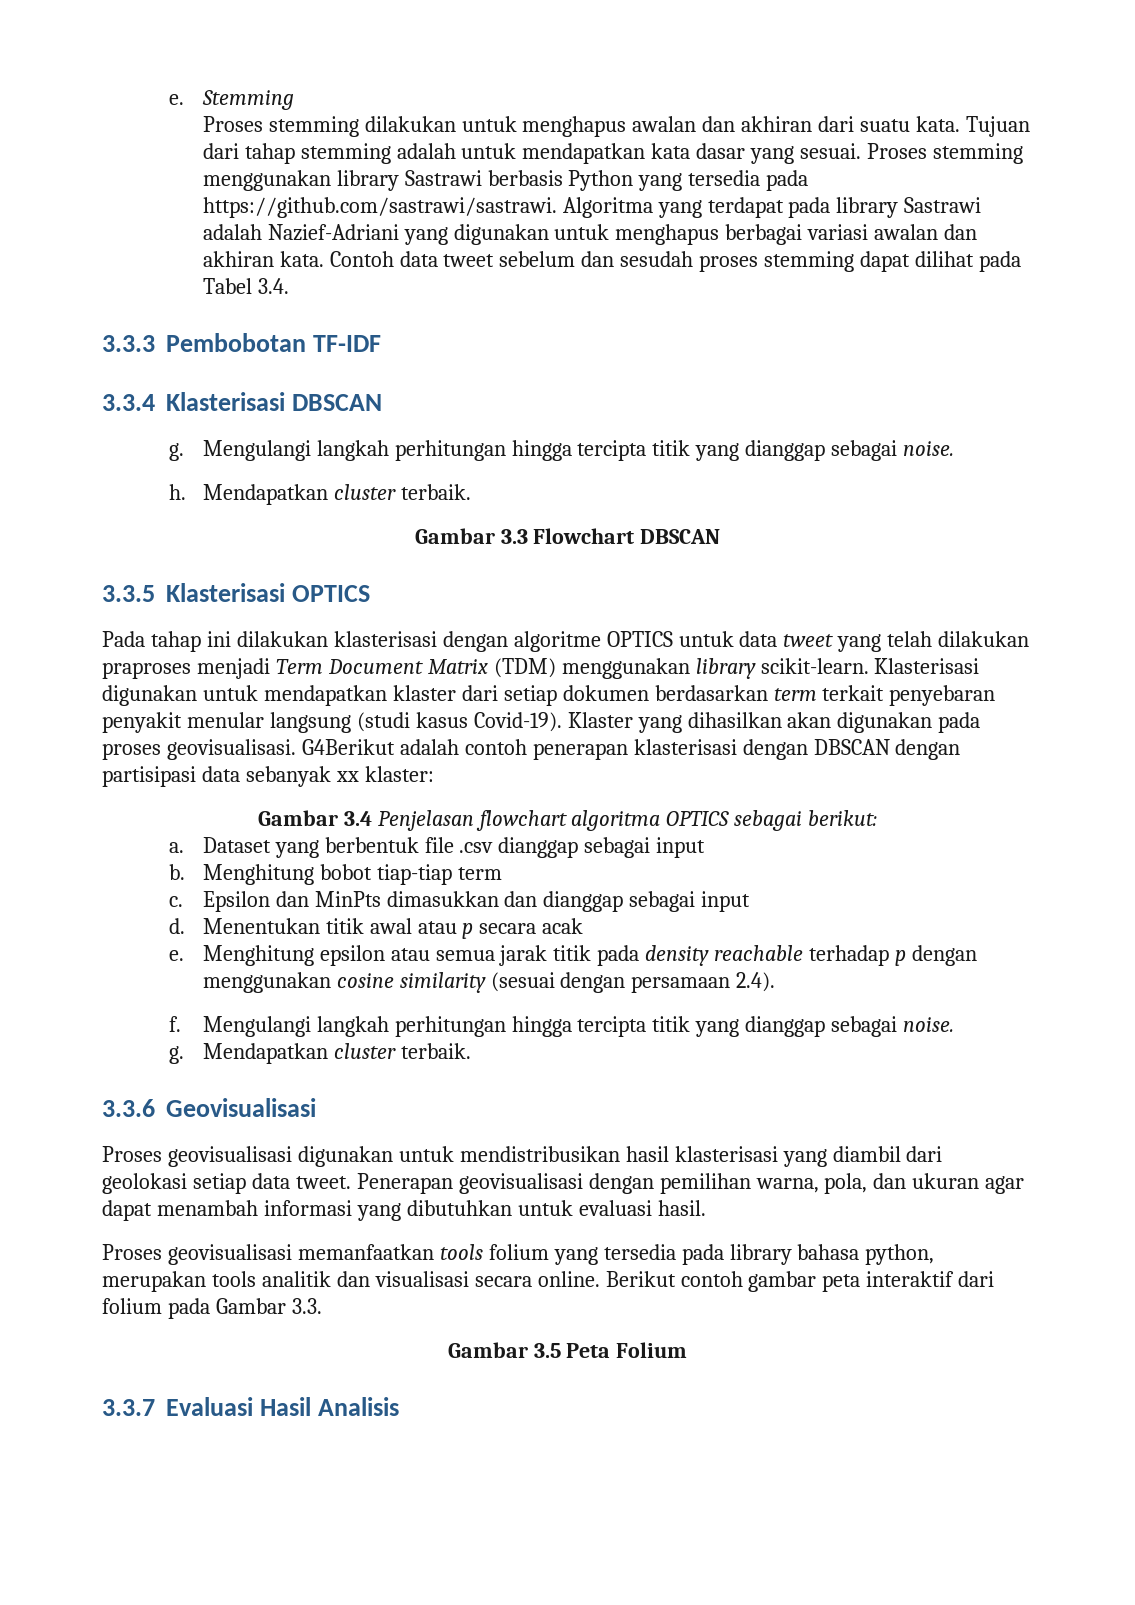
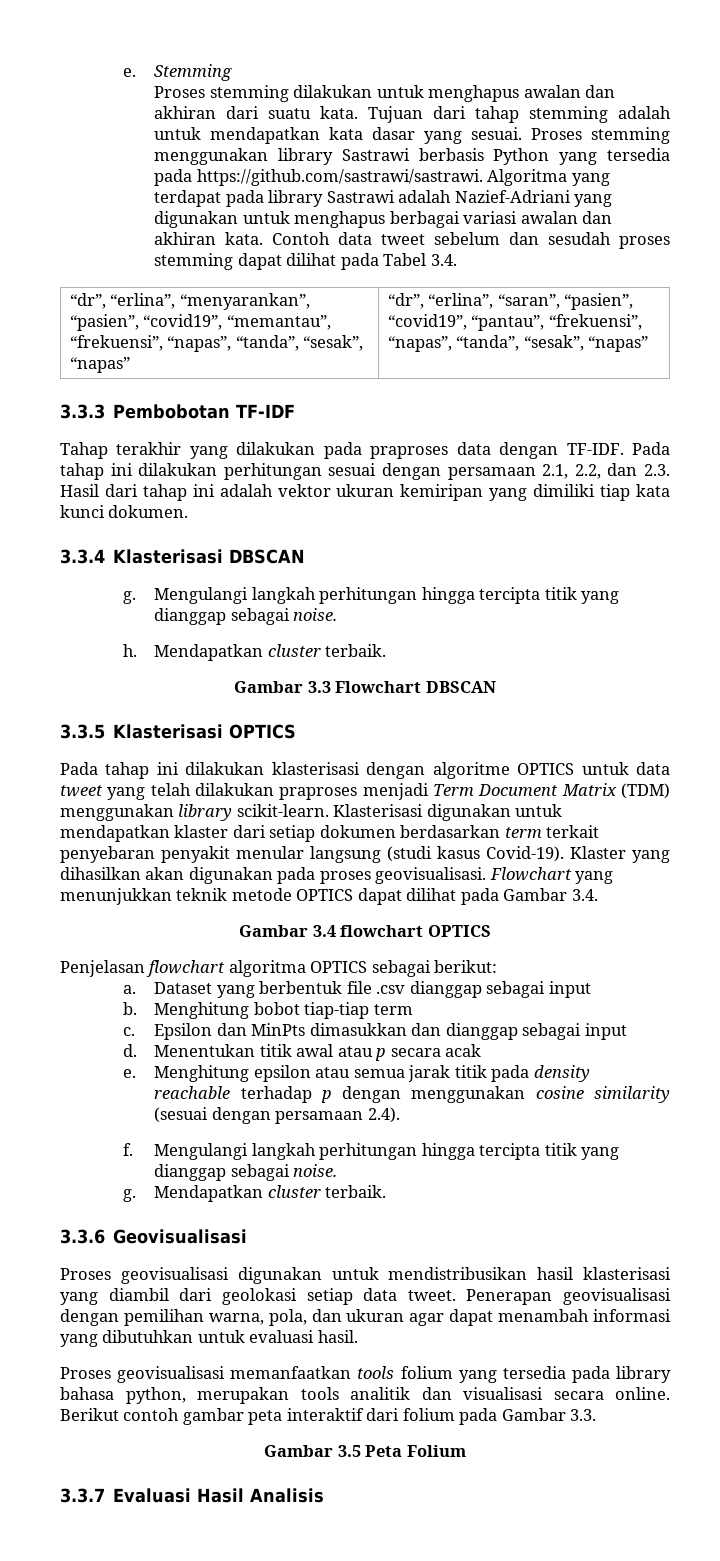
[102,333,382,352] // 3.3.3 Pembobotan TF-IDF -> [69,293,310,310] [69,314,331,331] [69,335,364,352] [69,357,130,373] [387,293,634,310] [387,314,642,331] [387,335,649,352] [60,404,296,419] [60,442,671,459] [60,463,671,480] [60,484,670,501] [60,505,189,518] // “dr”, “erlina”, “menyarankan”, “pasien”, “covid19”, “memantau”, “frekuensi”, “napas”, “tanda”, “sesak”, “napas” | “dr”, “erlina”, “saran”, “pasien”, “covid19”, “pantau”, “frekuensi”, “napas”, “tanda”, “sesak”, “napas” // 3.3.3 Pembobotan TF-IDF // Tahap terakhir yang dilakukan pada praproses data dengan TF-IDF. Pada tahap ini dilakukan perhitungan sesuai dengan persamaan 2.1, 2.2, dan 2.3. Hasil dari tahap ini adalah vektor ukuran kemiripan yang dimiliki tiap kata kunci dokumen.
[301,739,961,760] [102,766,434,787] G4Berikut adalah contoh penerapan klasterisasi dengan DBSCAN dengan partisipasi data sebanyak xx klaster: -> [489,867,614,884] [60,888,598,905] Flowchart yang menunjukkan teknik metode OPTICS dapat dilihat pada Gambar 3.4.
(372, 818) none -> [340,925,491,937] flowchart OPTICS //

